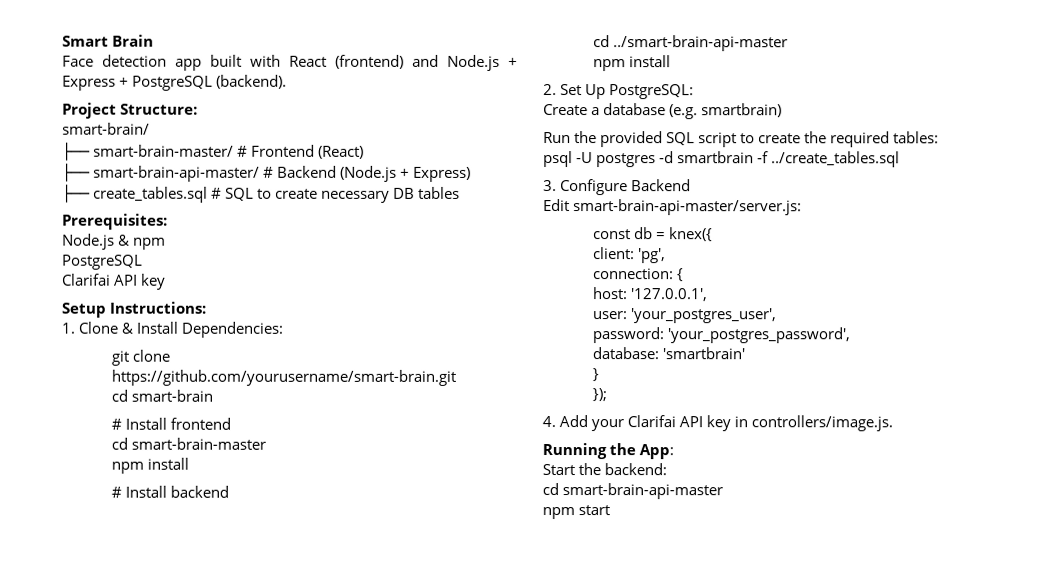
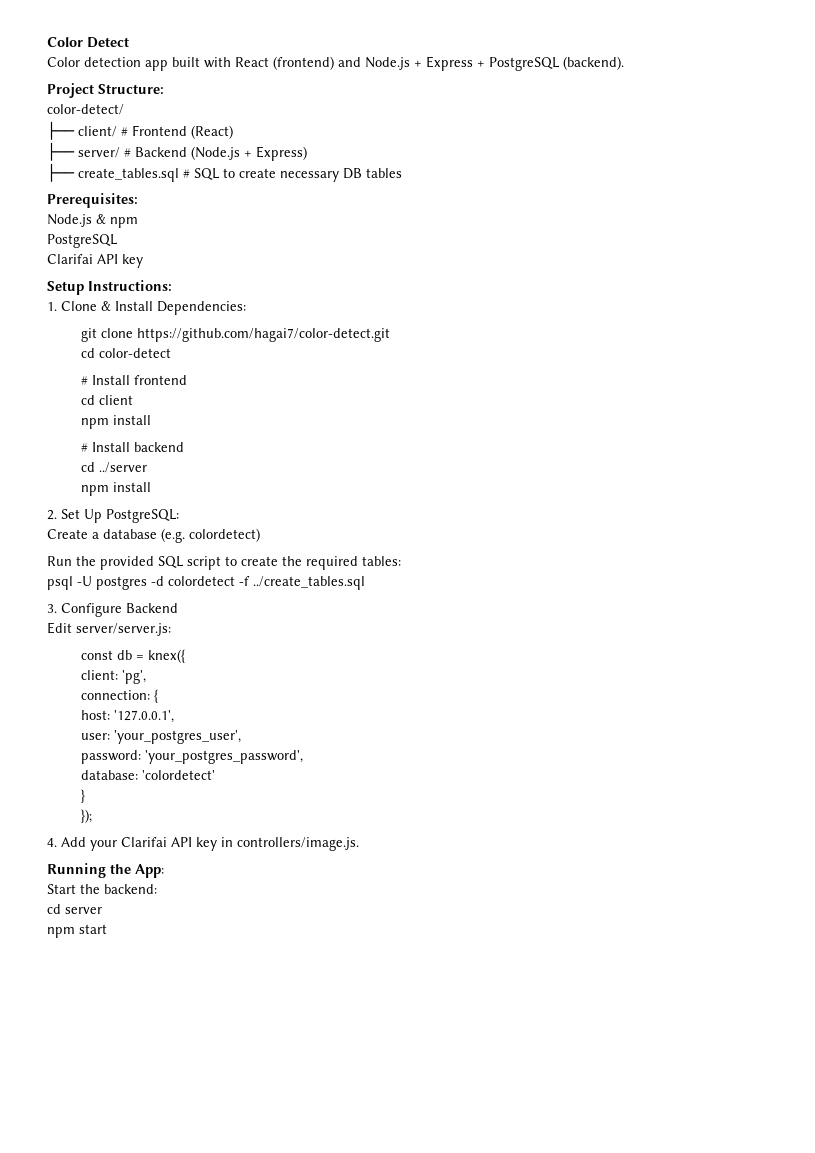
[62,34,155,47] [62,55,94,67] Smart Brain // Face -> [47,37,129,48] [47,57,80,67] Color Detect // Color
[62,122,150,135] [62,141,235,161] smart-brain/ // ├── smart-brain-master/ -> [47,104,124,115] [47,121,117,140] color-detect/ // ├── client/
[93,165,261,182] smart-brain-api-master/ -> [78,147,120,158] server/
[110,369,456,386] [110,389,213,402] https://github.com/yourusername/smart-brain.git // cd smart-brain -> [136,328,390,342] [80,348,171,358] https://github.com/hagai7/color-detect.git // cd color-detect
[130,437,266,450] smart-brain-master -> [98,395,133,405] client
[612,35,788,52] ../smart-brain-api-master -> [98,462,147,473] ../server
[701,103,783,118] smartbrain) -> [189,528,260,542] colordetect)
[677,151,755,164] smartbrain -> [168,576,235,586] colordetect
[573,199,803,216] smart-brain-api-master/server.js: -> [76,623,171,636] server/server.js:
[661,347,745,360] 'smartbrain' -> [141,770,215,780] 'colordetect'
[562,483,724,500] smart-brain-api-master -> [65,907,102,914] server

